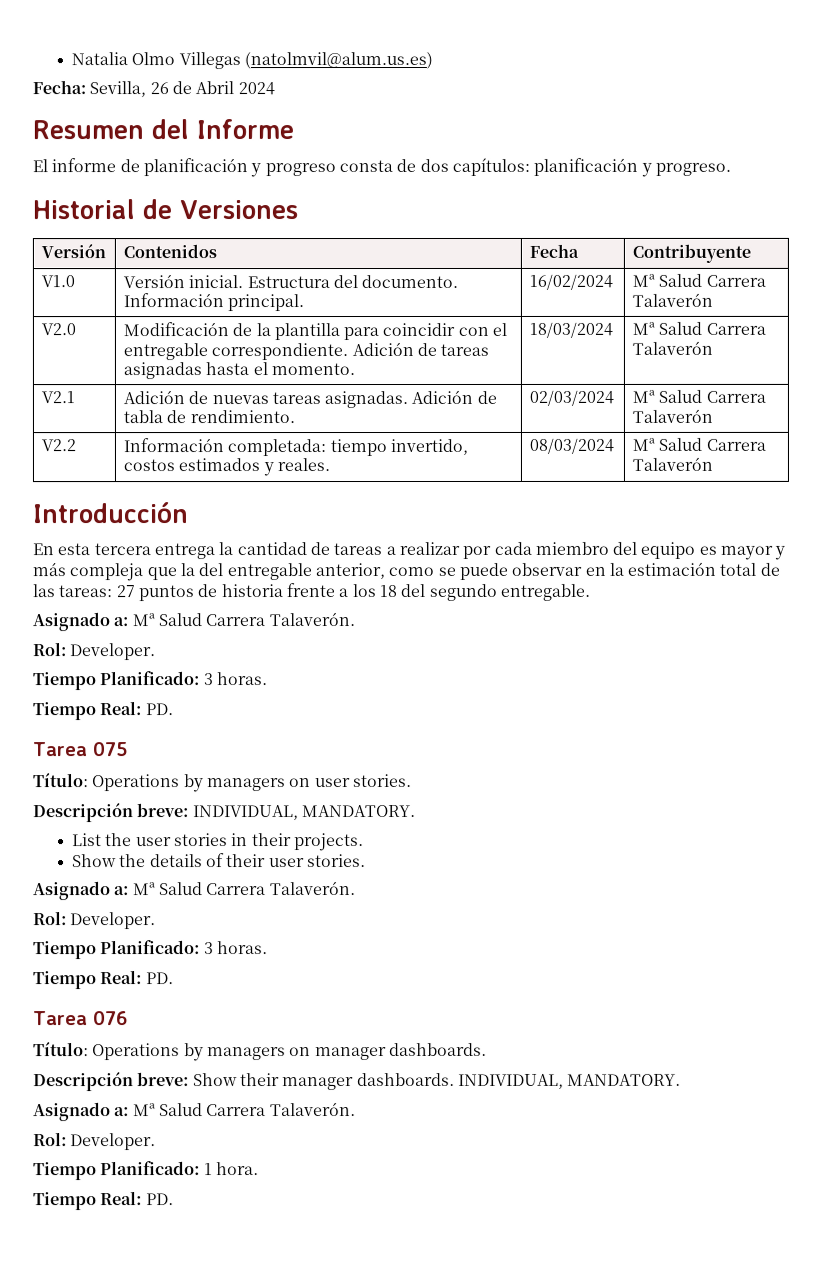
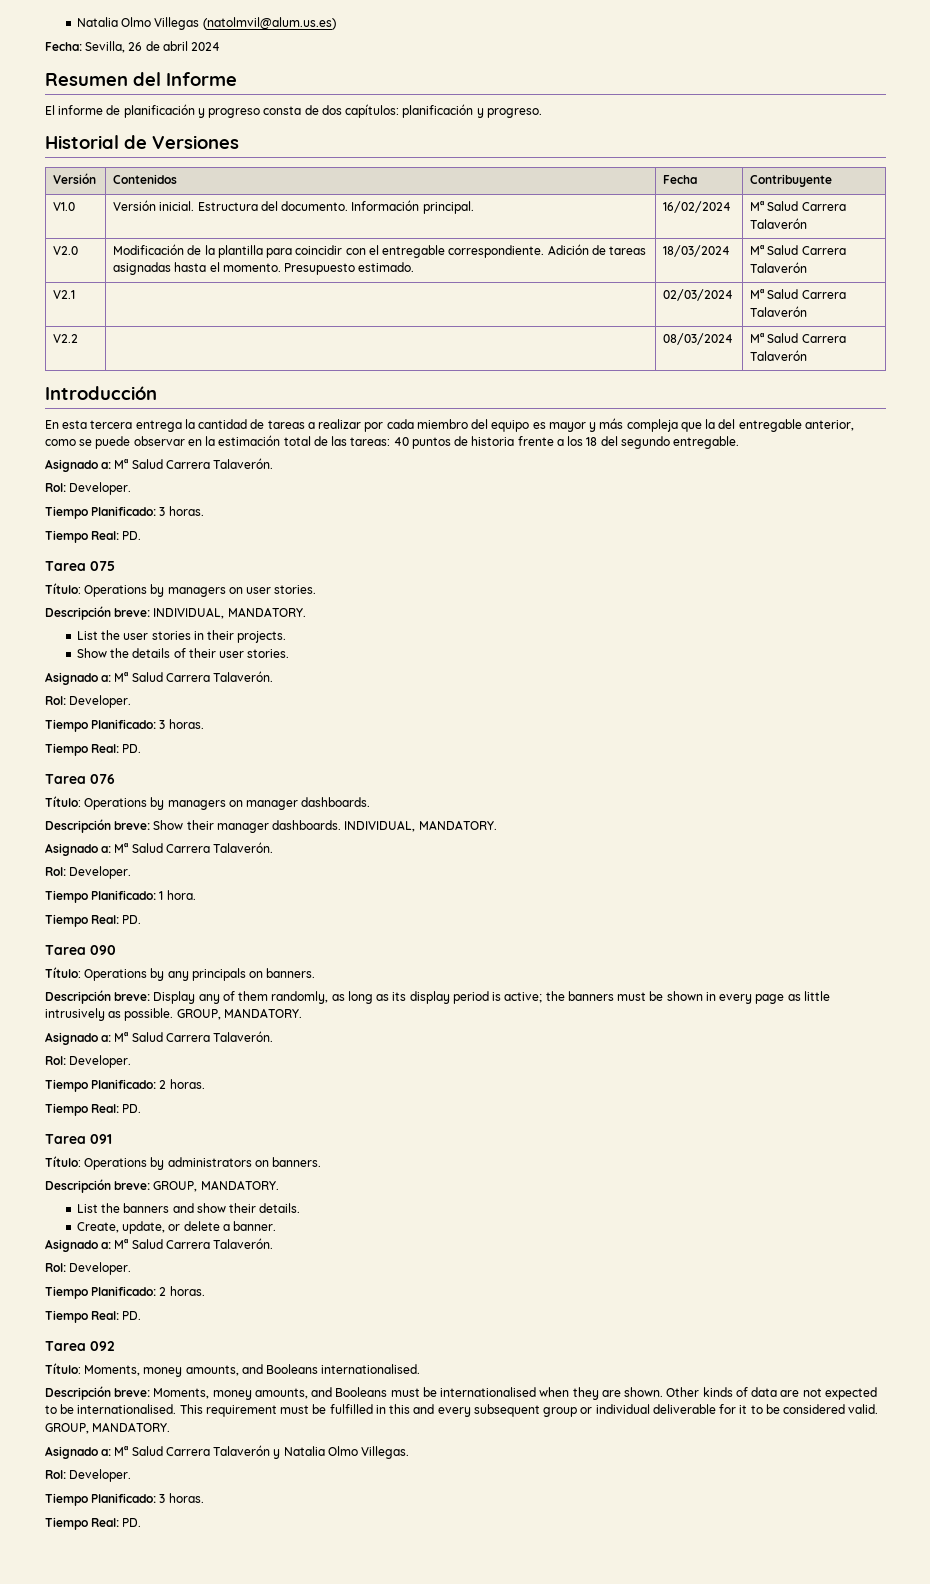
[195,81,235,95] Abril -> [162,41,188,51] abril
(355, 369) none -> [284,262,415,275] Presupuesto estimado.
[122,389,497,409] [122,410,295,424] Adición de nuevas tareas asignadas. Adición de tabla de rendimiento. -> (76, 294) none
[122,438,468,457] [122,458,330,477] Información completada: tiempo invertido, costos estimados y reales. -> (79, 338) none
[115,585,135,598] 27 -> [393,437,409,446] 40
(174, 1199) none -> [45,945,116,955] [45,967,316,981] [45,990,830,1004] [45,1008,302,1021] [45,1031,274,1045] [45,1055,132,1068] [45,1079,205,1092] [45,1103,142,1116] [45,1134,112,1144] [45,1156,322,1170] [45,1179,279,1193] [76,1203,301,1213] [76,1221,277,1234] [45,1238,274,1252] [45,1262,132,1275] [45,1286,205,1299] [45,1310,142,1323] [45,1341,115,1351] [45,1363,421,1377] [45,1386,877,1400] [45,1404,879,1417] [45,1422,171,1434] [45,1445,410,1459] [45,1469,132,1482] [45,1493,204,1506] [45,1517,142,1530] // Tarea 090 // Título: Operations by any principals on banners. // Descripción breve: Display any of them randomly, as long as its display period is active; the banners must be shown in every page as little intrusively as possible. GROUP, MANDATORY. // Asignado a: Mª Salud Carrera Talaverón. // Rol: Developer. // Tiempo Planificado: 2 horas. // Tiempo Real: PD. // Tarea 091 // Título: Operations by administrators on banners. // Descripción breve: GROUP, MANDATORY. // List the banners and show their details. // Create, update, or delete a banner. // Asignado a: Mª Salud Carrera Talaverón. // Rol: Developer. // Tiempo Planificado: 2 horas. // Tiempo Real: PD. // Tarea 092 // Título: Moments, money amounts, and Booleans internationalised. // Descripción breve: Moments, money amounts, and Booleans must be internationalised when they are shown. Other kinds of data are not expected to be internationalised. This requirement must be fulfilled in this and every subsequent group or individual deliverable for it to be considered valid. GROUP, MANDATORY. // Asignado a: Mª Salud Carrera Talaverón y Natalia Olmo Villegas. // Rol: Developer. // Tiempo Planificado: 3 horas. // Tiempo Real: PD.

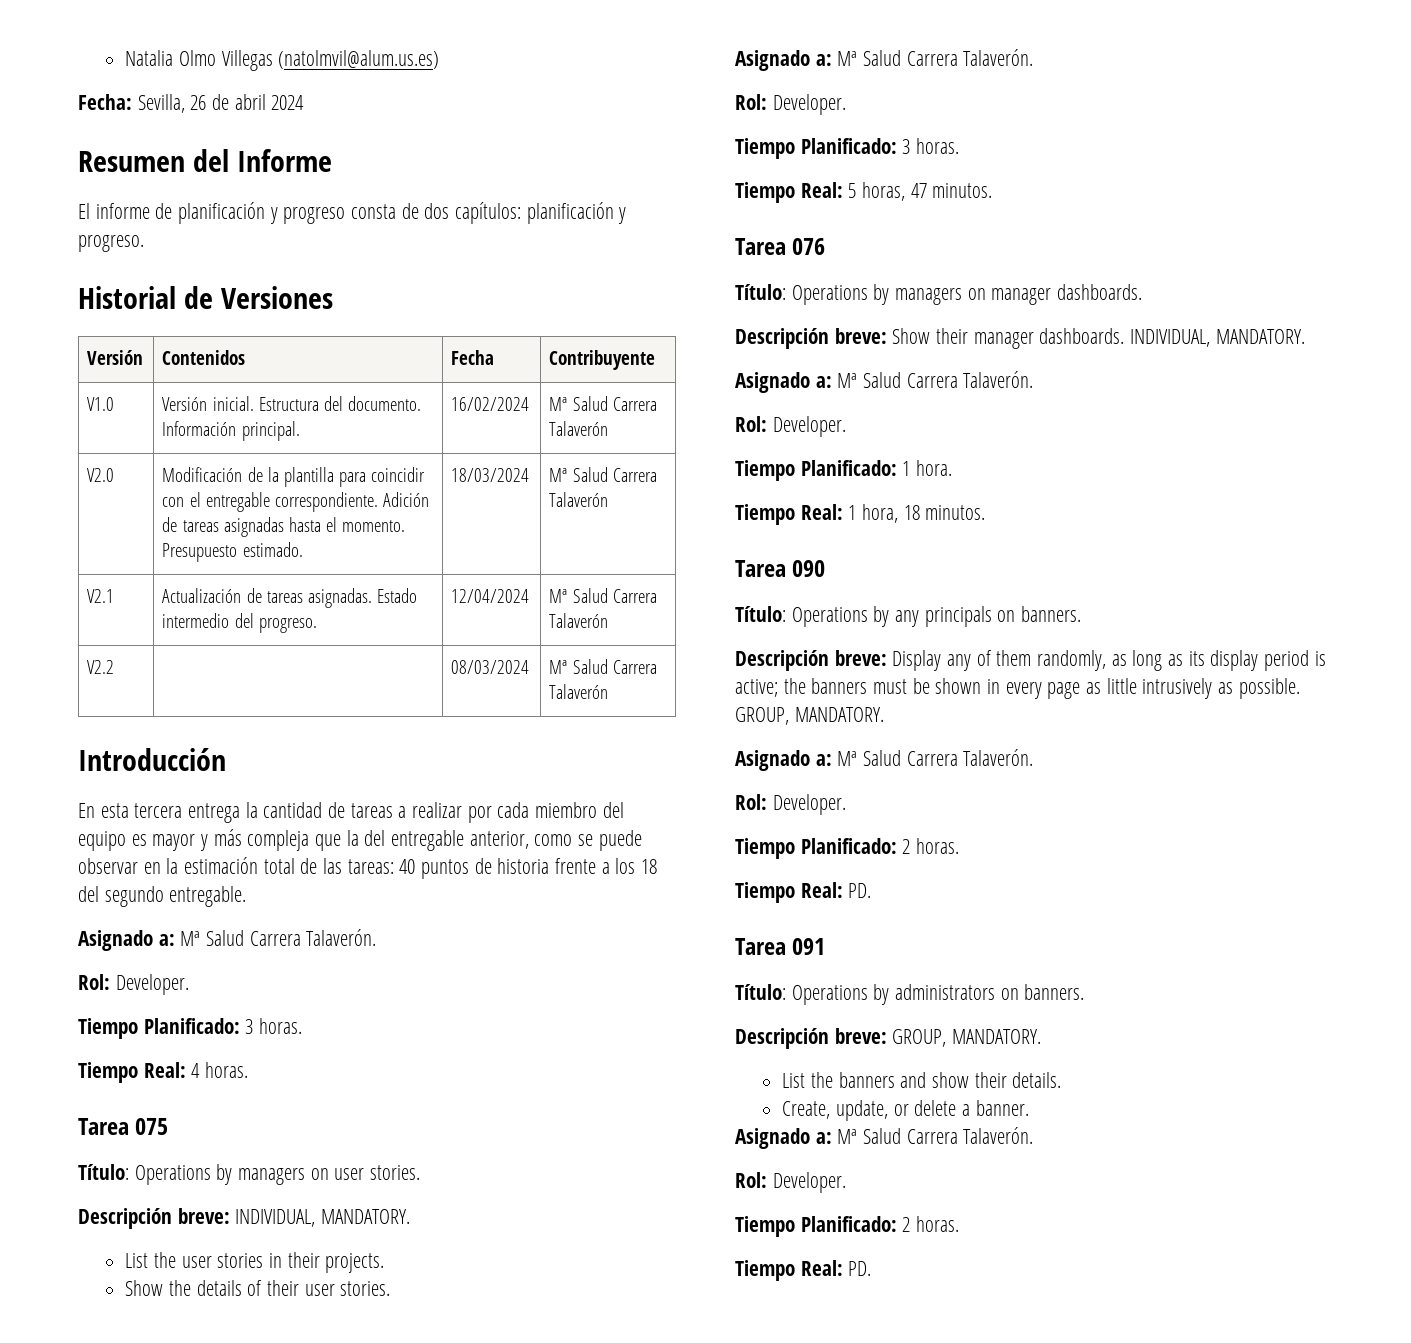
[663,289,734,301] | 02/03/2024 -> [162,588,417,608] [162,613,317,633] [451,589,530,603] Actualización de tareas asignadas. Estado intermedio del progreso. | 12/04/2024
[122,531,142,540] PD. -> [191,1062,249,1078] 4 horas.
[122,744,142,753] PD. -> [848,182,993,201] 5 horas, 47 minutos.
[122,915,142,924] PD. -> [848,504,986,523] 1 hora, 18 minutos.
[45,1341,115,1351] [45,1363,421,1377] [45,1386,877,1400] [45,1404,879,1417] [45,1422,171,1434] [45,1445,410,1459] [45,1469,132,1482] [45,1493,204,1506] [45,1517,142,1530] // Tarea 092 // Título: Moments, money amounts, and Booleans internationalised. // Descripción breve: Moments, money amounts, and Booleans must be internationalised when they are shown. Other kinds of data are not expected to be internationalised. This requirement must be fulfilled in this and every subsequent group or individual deliverable for it to be considered valid. GROUP, MANDATORY. // Asignado a: Mª Salud Carrera Talaverón y Natalia Olmo Villegas. // Rol: Developer. // Tiempo Planificado: 3 horas. // Tiempo Real: PD. -> (872, 1268) none

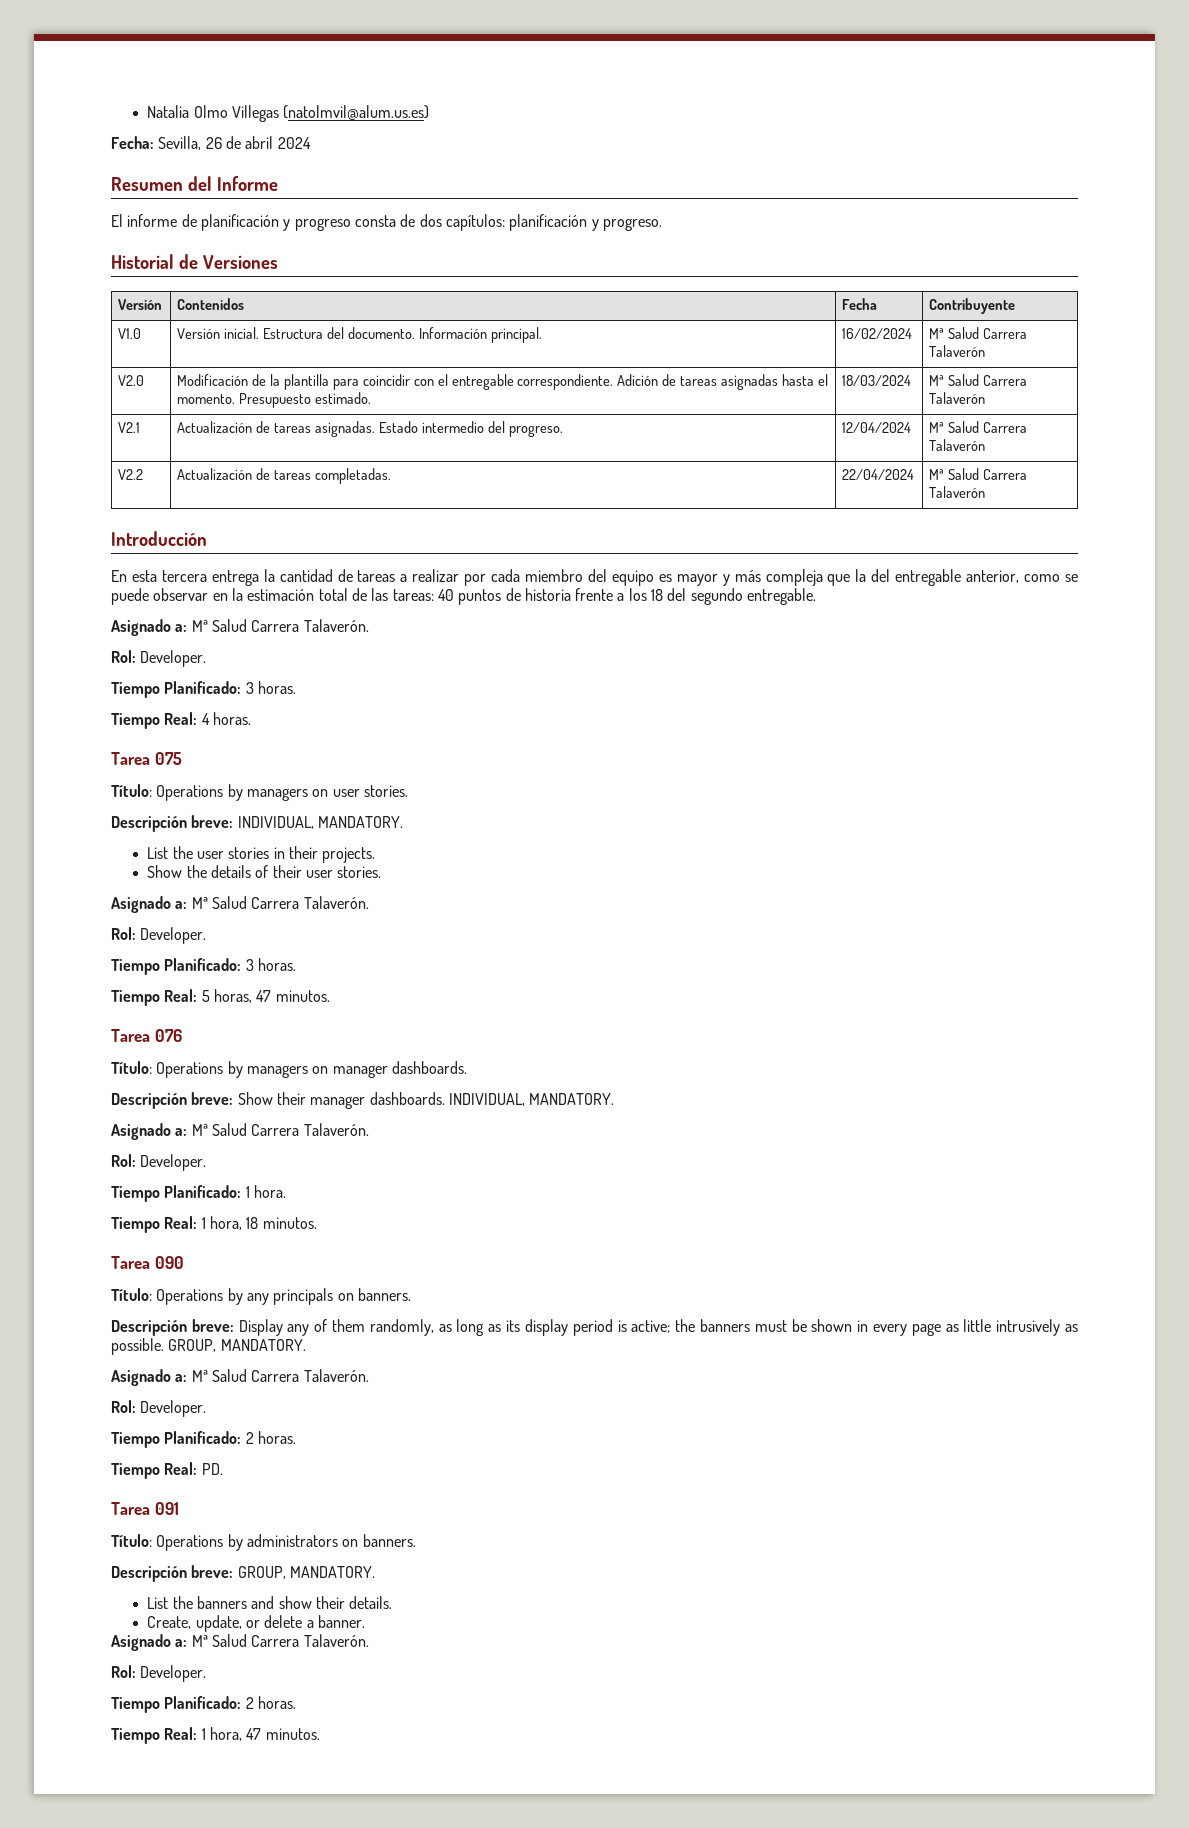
[451,660,530,674] | 08/03/2024 -> [177,468,391,484] [842,469,915,480] Actualización de tareas completadas. | 22/04/2024
[848,1261,872,1276] PD. -> [201,1727,320,1741] 1 hora, 47 minutos.

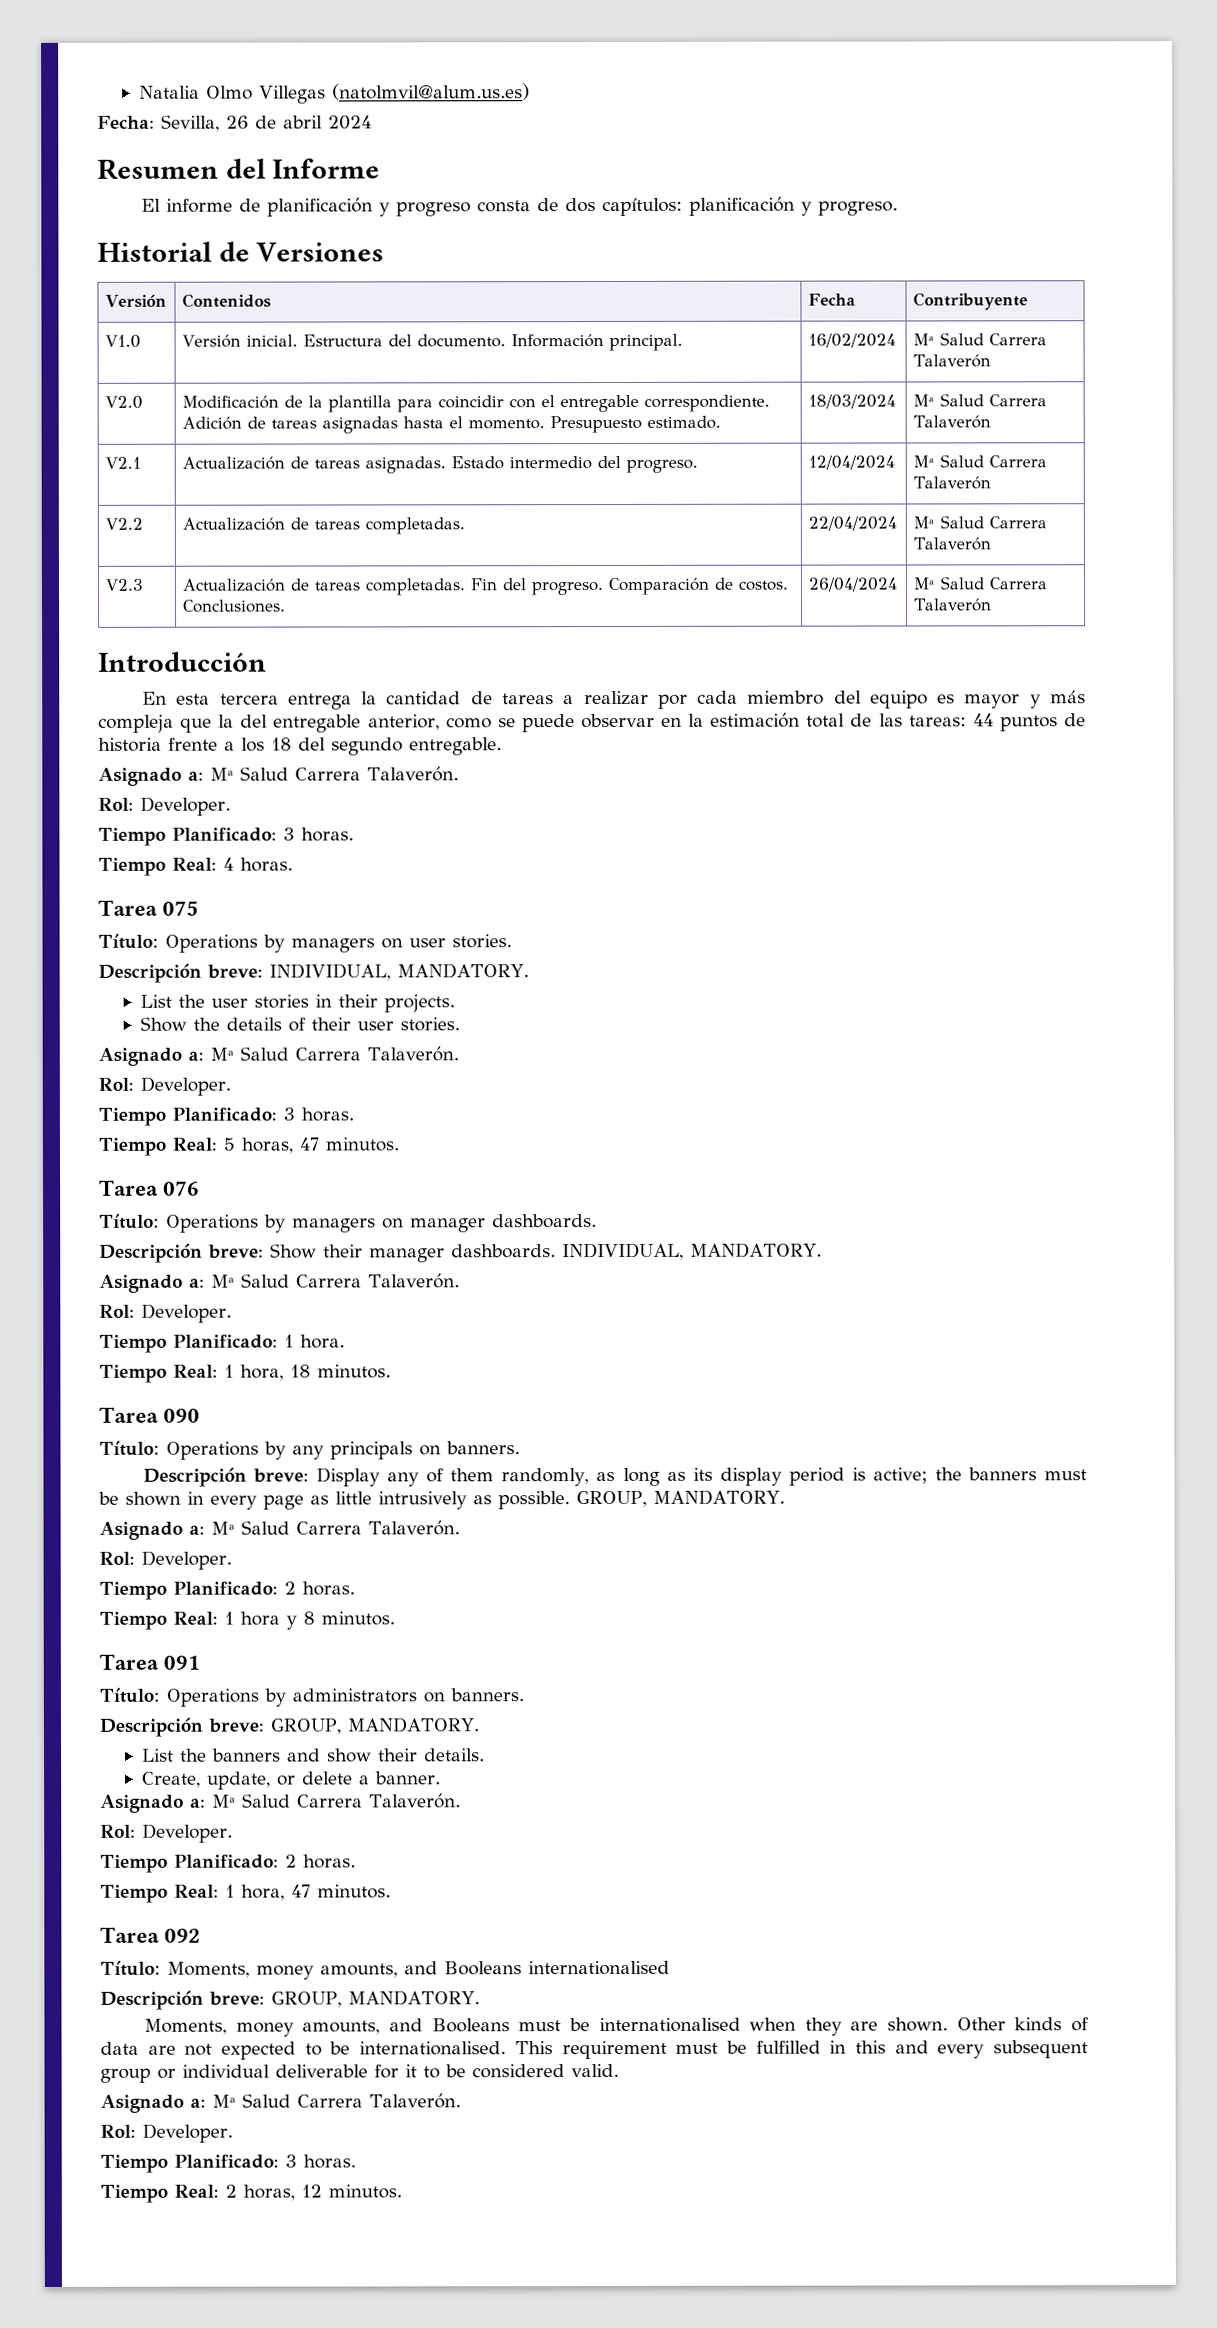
(986, 492) none -> [104,578,143,591] [181,577,788,596] [182,599,286,613] [807,577,898,592] [912,576,1047,590] [913,598,992,612] // V2.3 | Actualización de tareas completadas. Fin del progreso. Comparación de costos. Conclusiones. | 26/04/2024 | Mª Salud Carrera Talaverón
[437,589,454,601] 40 -> [972,713,994,727] 44
[201,1463,223,1475] PD. -> [224,1611,395,1630] 1 hora y 8 minutos.
(320, 1734) none -> [100,1926,202,1943] [100,1960,670,1980] [100,1990,480,2010] [144,2017,1089,2037] [100,2040,1088,2060] [100,2063,619,2083] [100,2093,461,2113] [100,2123,233,2143] [100,2154,356,2173] [100,2184,402,2203] // Tarea 092 // Título: Moments, money amounts, and Booleans internationalised // Descripción breve: GROUP, MANDATORY. // Moments, money amounts, and Booleans must be internationalised when they are shown. Other kinds of data are not expected to be internationalised. This requirement must be fulfilled in this and every subsequent group or individual deliverable for it to be considered valid. // Asignado a: Mª Salud Carrera Talaverón. // Rol: Developer. // Tiempo Planificado: 3 horas. // Tiempo Real: 2 horas, 12 minutos.

